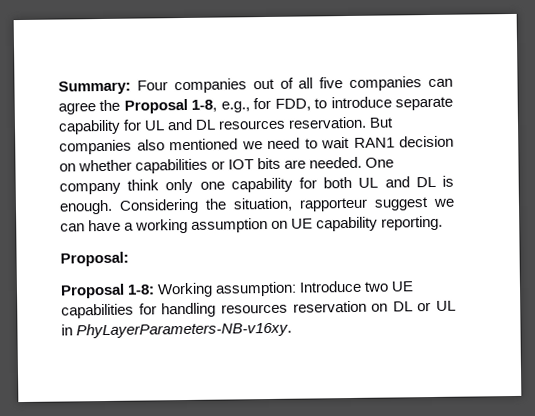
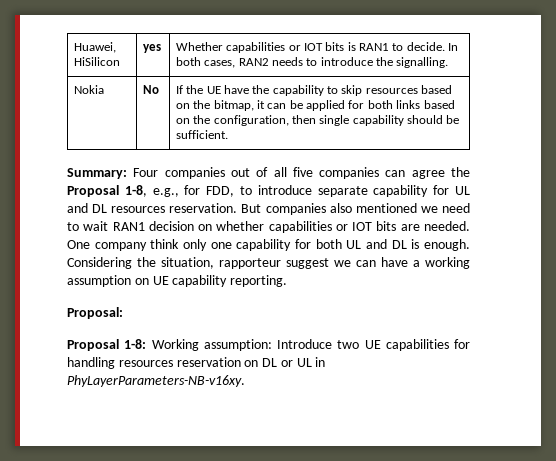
(58, 87) none -> [73,42,116,53] [73,57,120,66] [142,44,161,53] [175,42,459,53] [175,57,449,68] [73,85,104,94] [142,85,159,94] [175,85,453,96] [175,100,455,111] [175,115,460,126] [175,130,228,139] Huawei, HiSilicon | yes | Whether capabilities or IOT bits is RAN1 to decide. In both cases, RAN2 needs to introduce the signalling. // Nokia | No | If the UE have the capability to skip resources based on the bitmap, it can be applied for both links based on the configuration, then single capability should be sufficient. //

